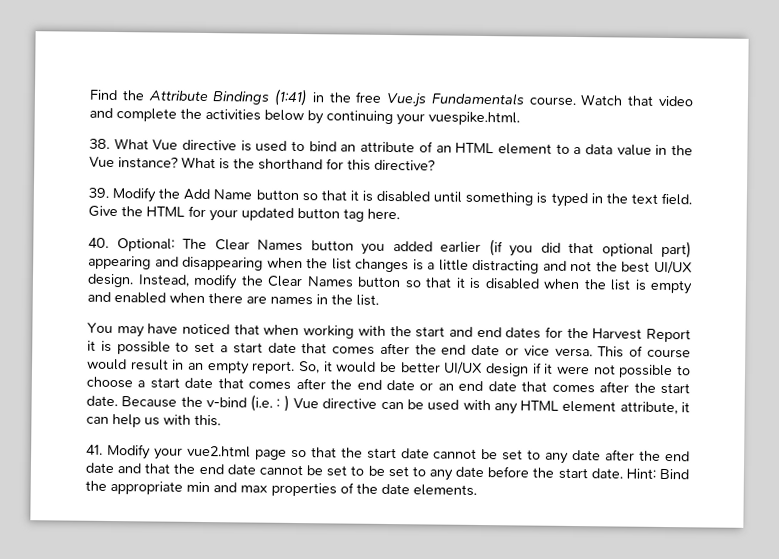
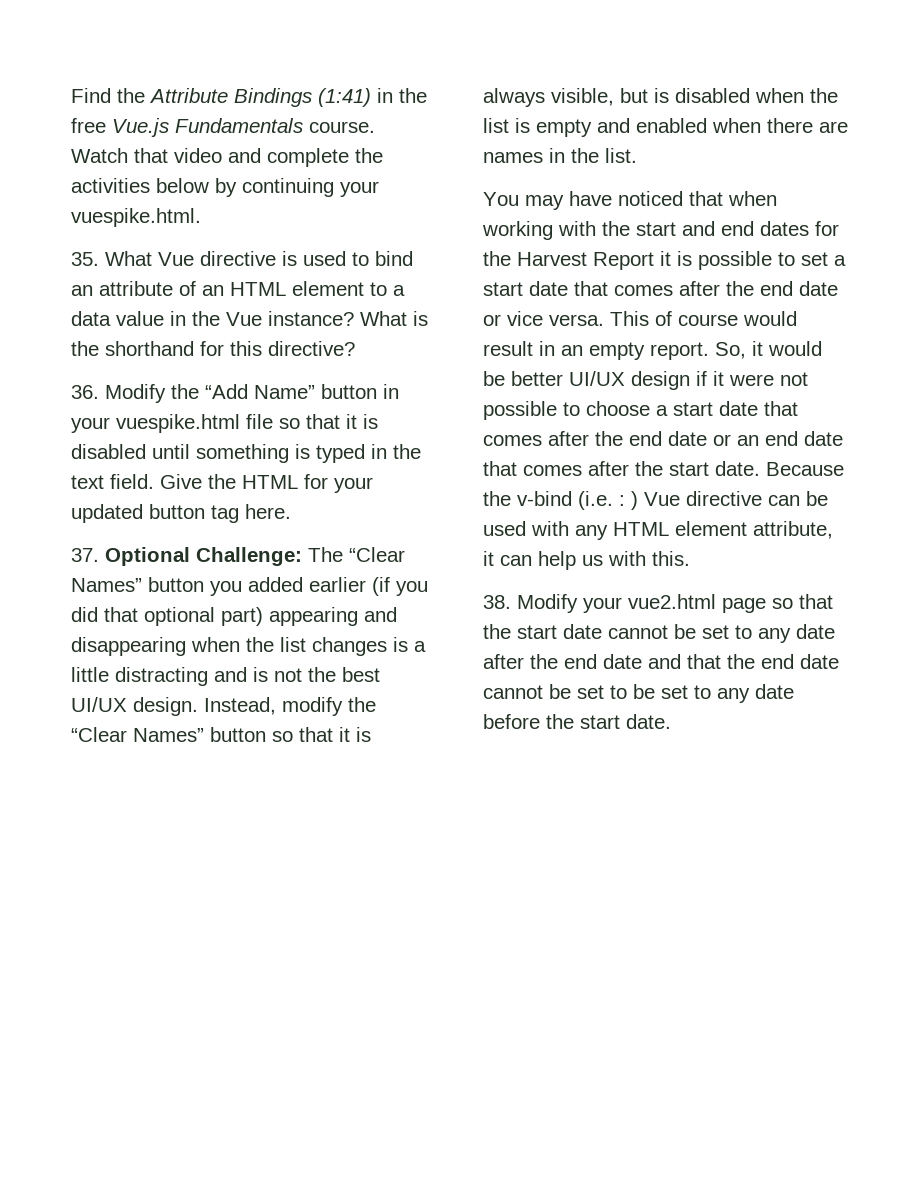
[89,138,110,149] 38. -> [71,252,99,266] 35.
[88,187,109,198] 39. -> [71,385,99,399] 36.
[183,188,299,201] Add Name button -> [205,384,399,399] [71,414,273,433] “Add Name” button in your vuespike.html file
[88,237,303,252] 40. Optional: The Clear Names -> [71,547,405,566] [71,578,142,592] 37. Optional Challenge: The “Clear Names”
(567, 265) none -> [253,667,268,682] is
[267,275,481,289] Clear Names button so that it is -> [71,727,371,742] [483,88,669,107] “Clear Names” button so that it is always visible, but is
[86,444,103,455] 41. -> [483,595,511,609] 38.
[625,468,689,480] [85,480,477,497] Hint: Bind the appropriate min and max properties of the date elements. -> (671, 721) none

